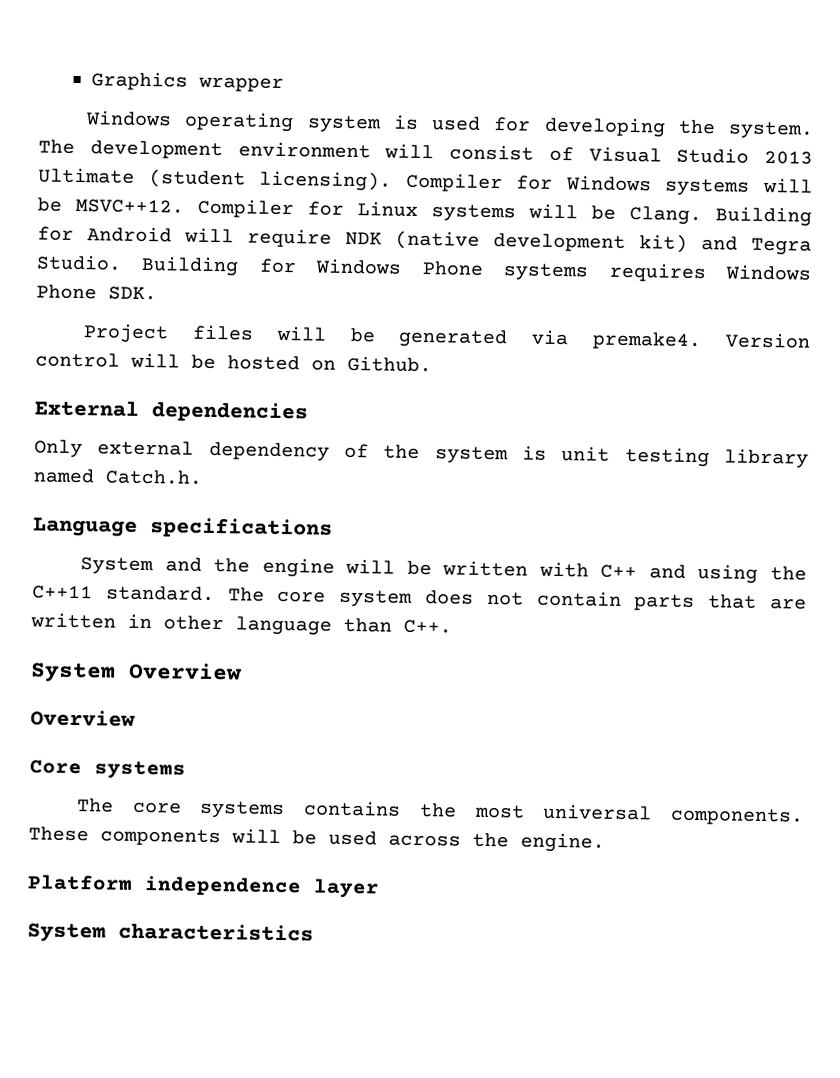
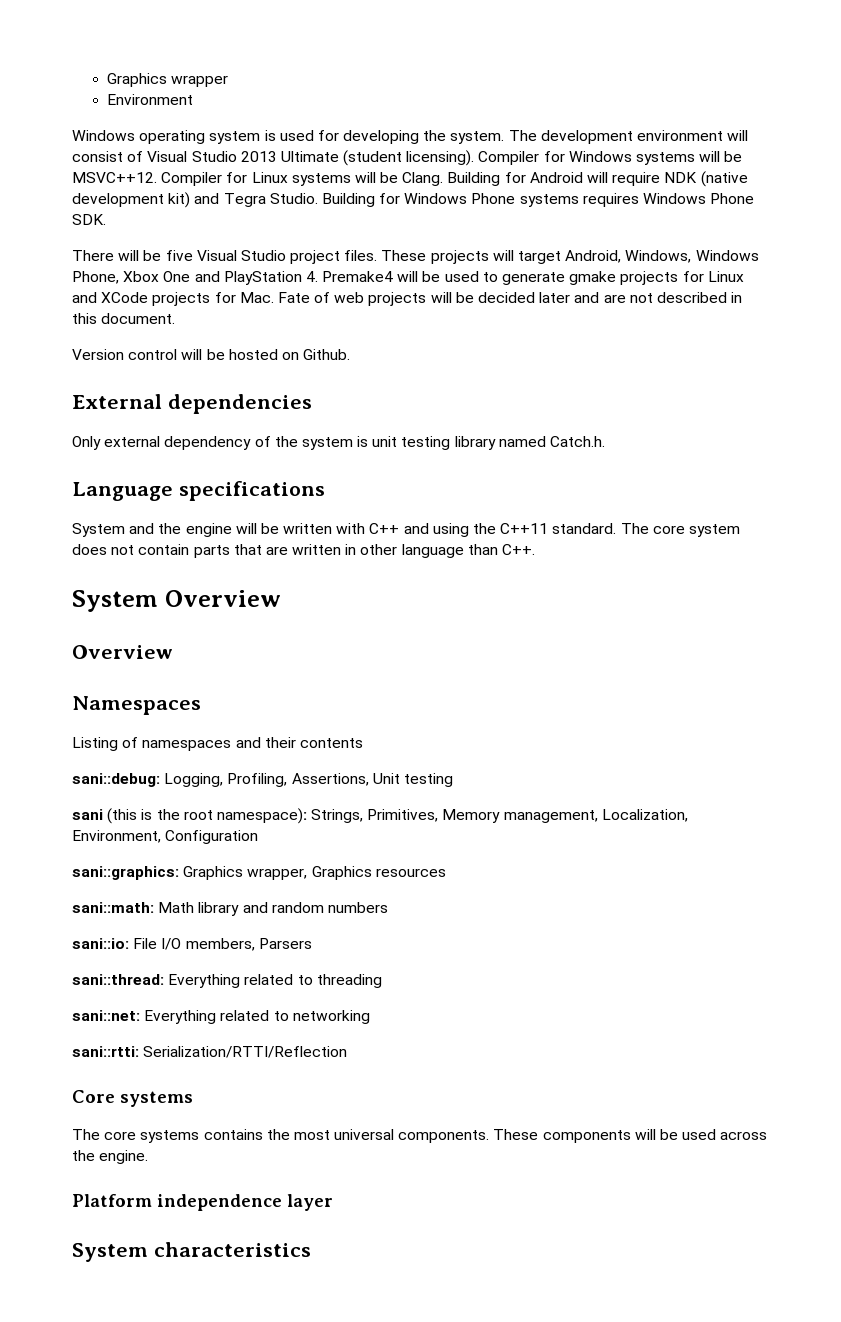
(284, 84) none -> [107,94,194,105] // Environment
[83,323,703,351] Project files will be generated via premake4. -> [72,250,759,264] [72,271,744,285] [72,292,743,306] [72,313,176,324] There will be five Visual Studio project files. These projects will target Android, Windows, Windows Phone, Xbox One and PlayStation 4. Premake4 will be used to generate gmake projects for Linux and XCode projects for Mac. Fate of web projects will be decided later and are not described in this document. //
(136, 718) none -> [72,696,201,715] [72,737,363,751] [72,773,453,787] [72,808,688,824] [72,830,259,844] [72,866,446,880] [72,902,388,916] [72,938,312,951] [72,974,382,988] [72,1010,370,1024] [72,1046,348,1058] // Namespaces // Listing of namespaces and their contents // sani::debug: Logging, Profiling, Assertions, Unit testing // sani (this is the root namespace): Strings, Primitives, Memory management, Localization, Environment, Configuration // sani::graphics: Graphics wrapper, Graphics resources // sani::math: Math library and random numbers // sani::io: File I/O members, Parsers // sani::thread: Everything related to threading // sani::net: Everything related to networking // sani::rtti: Serialization/RTTI/Reflection

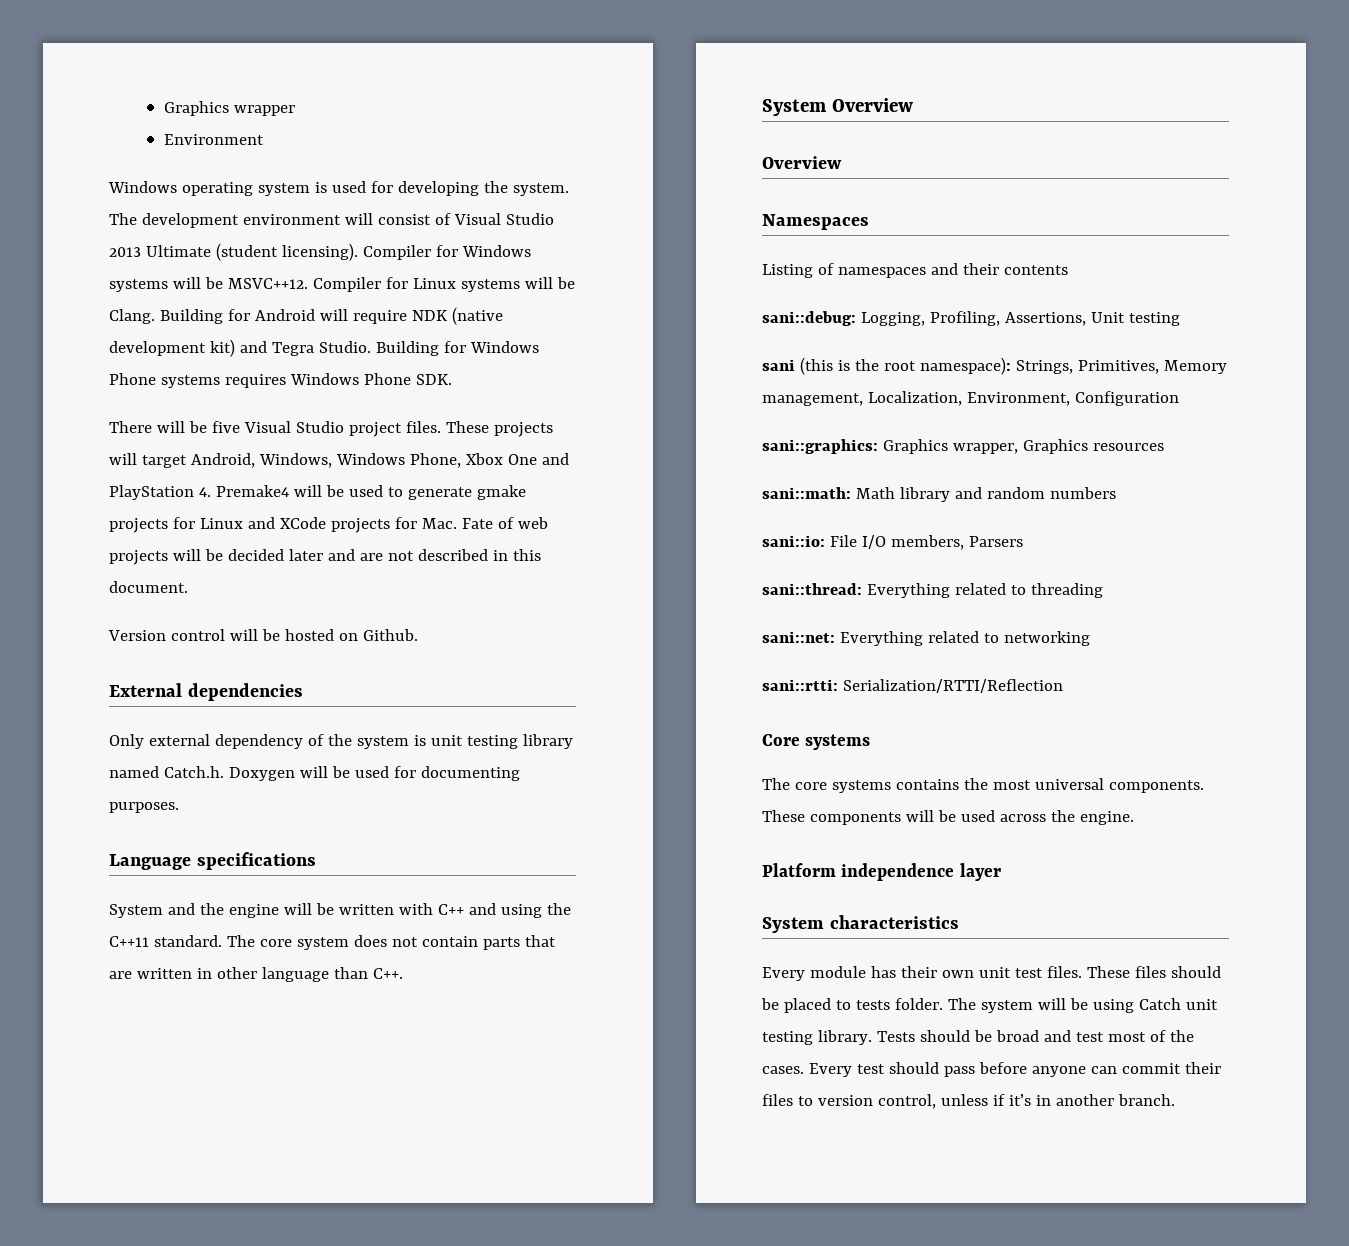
(606, 441) none -> [228,766,520,781] [109,802,179,813] Doxygen will be used for documenting purposes.
(311, 1249) none -> [762,966,1221,981] [761,998,1218,1013] [762,1030,1194,1045] [762,1062,1221,1077] [762,1094,1175,1109] // Every module has their own unit test files. These files should be placed to tests folder. The system will be using Catch unit testing library. Tests should be broad and test most of the cases. Every test should pass before anyone can commit their files to version control, unless if it’s in another branch.

